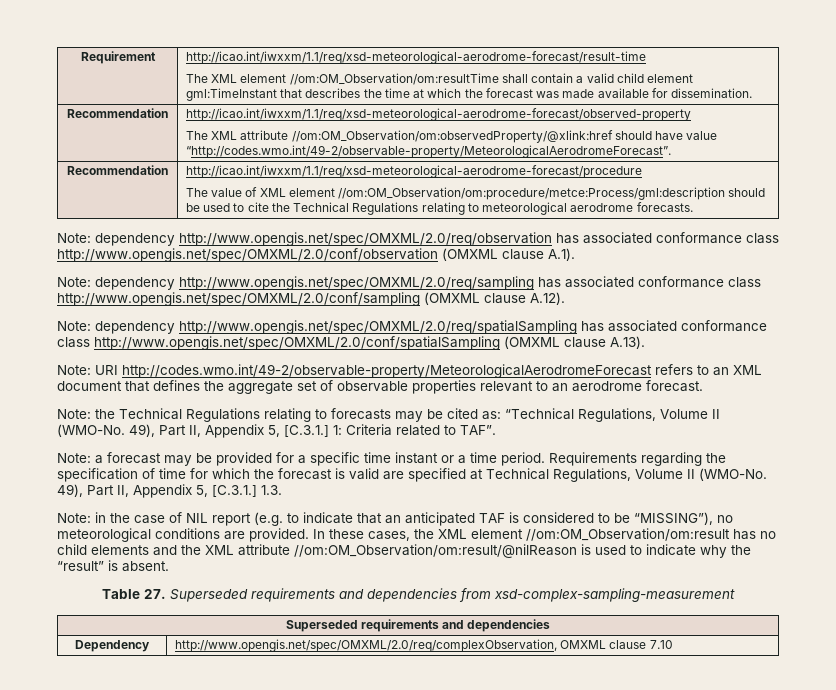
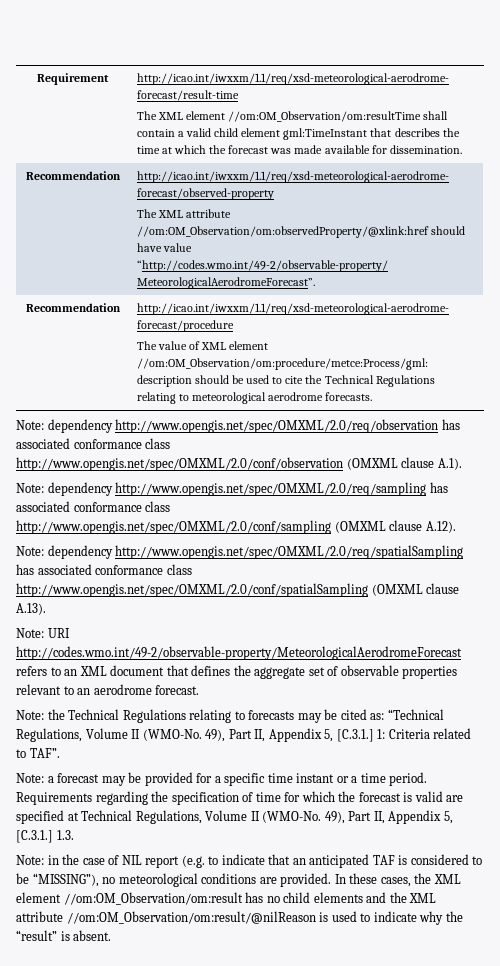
[102,588,735,602] [285,619,551,632] [75,640,150,652] [175,639,673,652] // Table 27. Superseded requirements and dependencies from xsd-complex-sampling-measurement // Superseded requirements and dependencies // Dependency | http://www.opengis.net/spec/OMXML/2.0/req/complexObservation, OMXML clause 7.10 -> (112, 935) none

